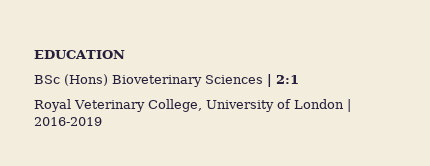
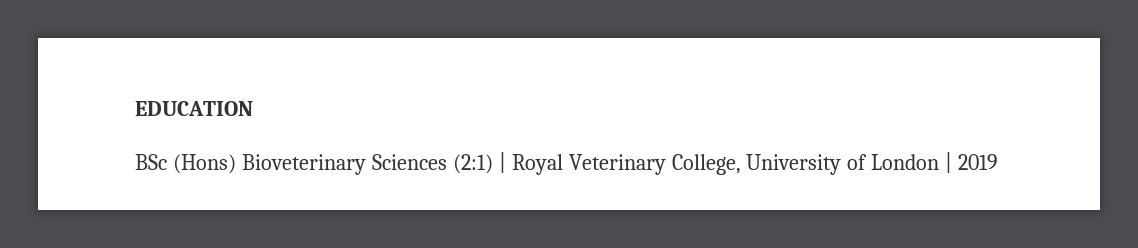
[267,74,299,87] | 2:1 // -> [452,152,506,174] (2:1) |
[34,117,102,126] 2016-2019 -> [958,154,999,170] 2019

